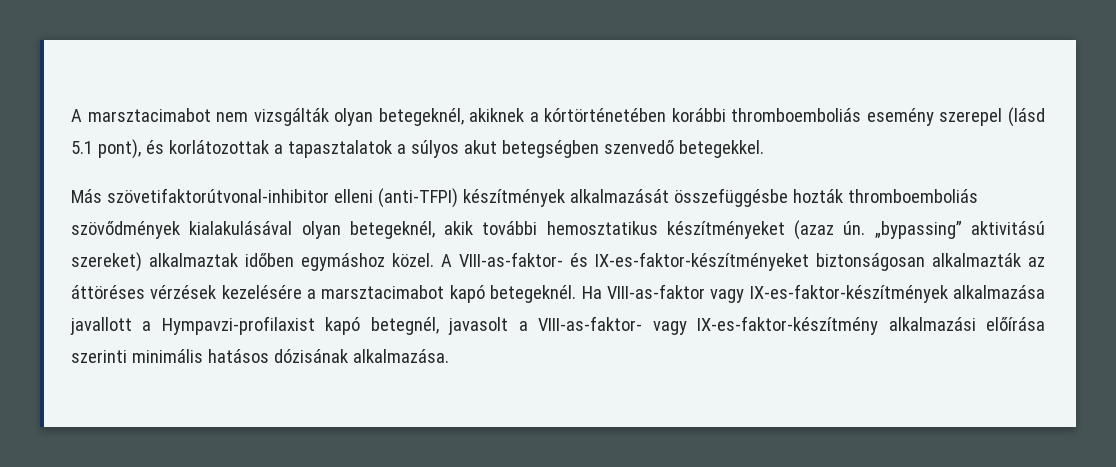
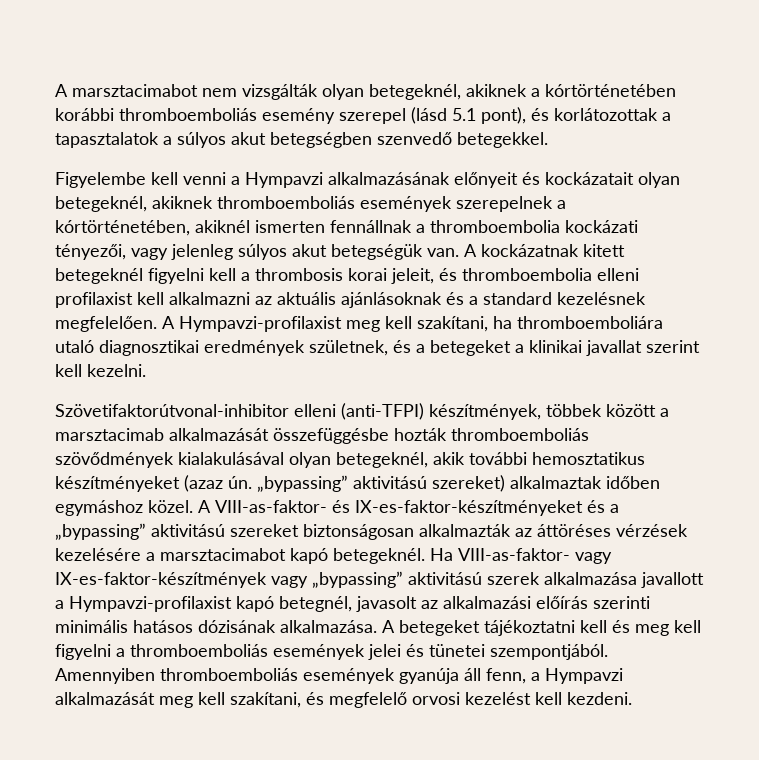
[71,188,565,208] Más szövetifaktorútvonal-inhibitor elleni (anti-TFPI) készítmények -> [55,172,680,188] [55,196,566,212] [55,220,638,236] [55,244,625,260] [55,268,639,284] [55,292,646,308] [55,316,663,332] [55,340,700,356] [55,364,146,377] [55,403,669,420] [55,428,164,441] Figyelembe kell venni a Hympavzi alkalmazásának előnyeit és kockázatait olyan betegeknél, akiknek thromboemboliás események szerepelnek a kórtörténetében, akiknél ismerten fennállnak a thromboembolia kockázati tényezői, vagy jelenleg súlyos akut betegségük van. A kockázatnak kitett betegeknél figyelni kell a thrombosis korai jeleit, és thromboembolia elleni profilaxist kell alkalmazni az aktuális ajánlásoknak és a standard kezelésnek megfelelően. A Hympavzi-profilaxist meg kell szakítani, ha thromboemboliára utaló diagnosztikai eredmények születnek, és a betegeket a klinikai javallat szerint kell kezelni. // Szövetifaktorútvonal-inhibitor elleni (anti-TFPI) készítmények, többek között a marsztacimab
(809, 261) none -> [587,500,619,513] [55,523,299,540] és a „bypassing” aktivitású szereket
[606,284,705,299] VIII-as-faktor -> [458,548,570,561] VIII-as-faktor-
(948, 293) none -> [271,571,540,588] vagy „bypassing” aktivitású szerek
[518,316,1045,335] a VIII-as-faktor- vagy IX-es-faktor-készítmény alkalmazási előírása -> [421,596,588,609] az alkalmazási előírás
(449, 356) none -> [382,620,701,636] [55,644,608,660] [55,668,623,684] [55,692,632,708] A betegeket tájékoztatni kell és meg kell figyelni a thromboemboliás események jelei és tünetei szempontjából. Amennyiben thromboemboliás események gyanúja áll fenn, a Hympavzi alkalmazását meg kell szakítani, és megfelelő orvosi kezelést kell kezdeni.

